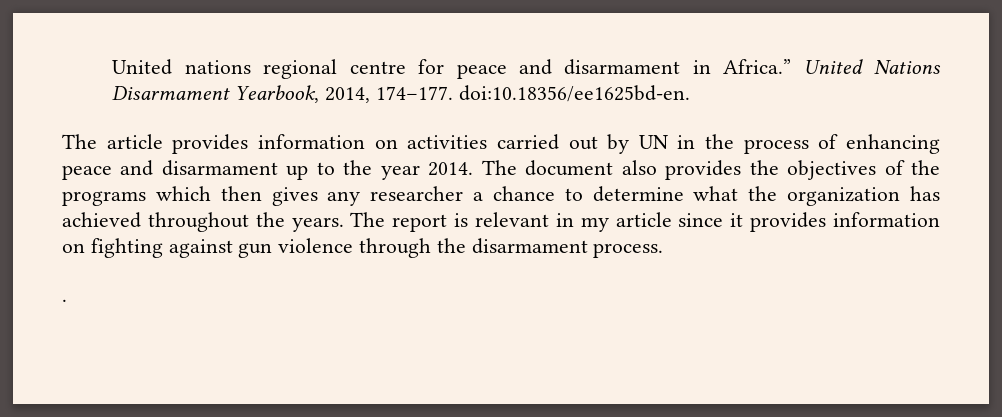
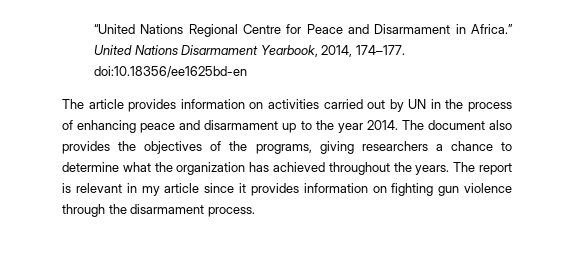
[112,59,681,79] United nations regional centre for peace and disarmament -> [94,24,451,37] “United Nations Regional Centre for Peace and Disarmament
[458,85,690,102] doi:10.18356/ee1625bd-en. -> [94,66,248,78] doi:10.18356/ee1625bd-en
[62,186,464,206] programs which then gives any researcher -> [255,141,428,154] programs, giving researchers
[168,239,233,258] against -> (434, 189) none
[62,299,67,302] // . -> (255, 212) none

